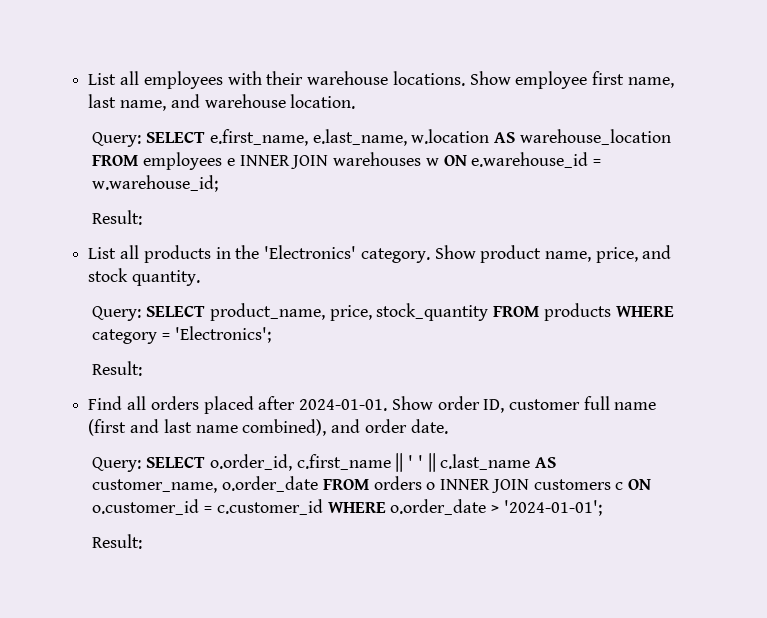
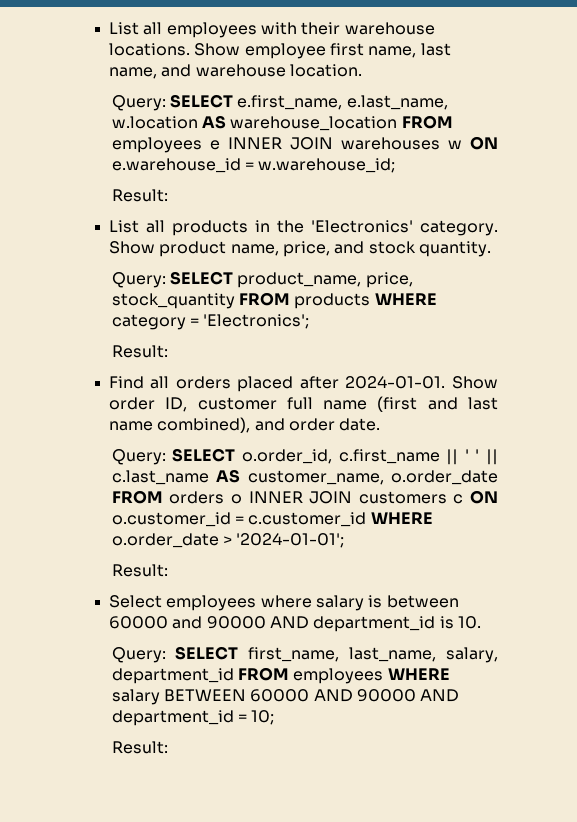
(143, 541) none -> [108,595,459,611] [108,616,481,632] [111,646,498,663] [111,667,450,684] [111,689,460,705] [111,710,275,726] [111,741,168,754] // Select employees where salary is between 60000 and 90000 AND department_id is 10. // Query: SELECT first_name, last_name, salary, department_id FROM employees WHERE salary BETWEEN 60000 AND 90000 AND department_id = 10; // Result:

